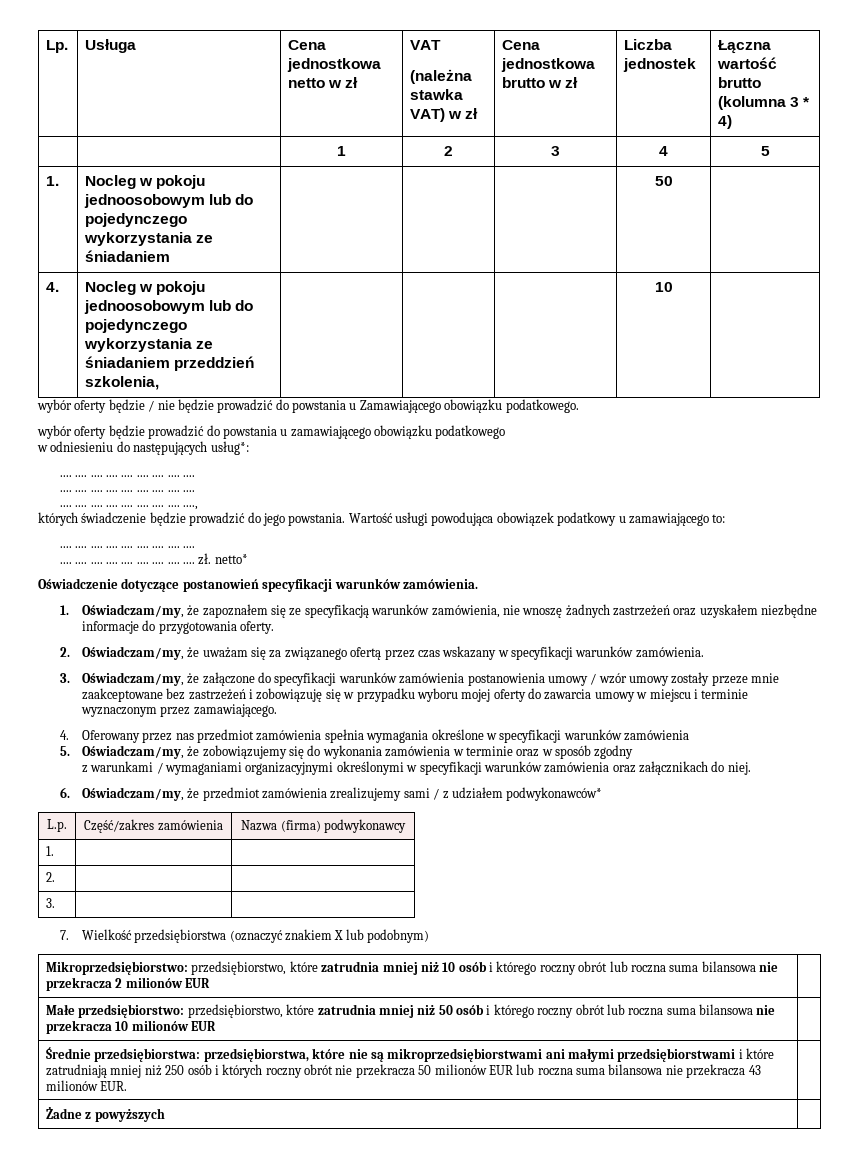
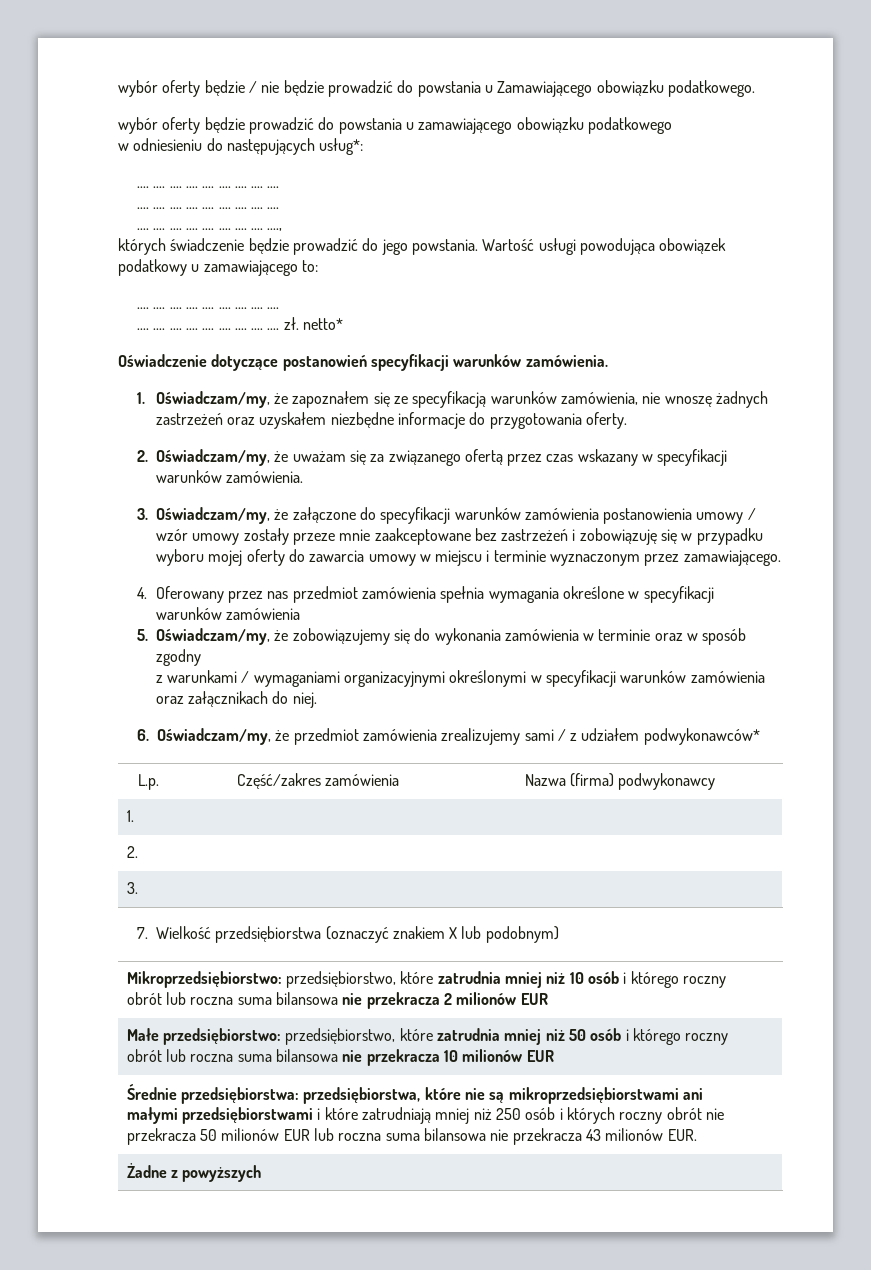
[46,40,69,53] [85,39,137,53] [288,40,327,50] [287,58,382,72] [288,77,359,88] [410,40,442,50] [410,69,473,84] [410,89,464,100] [410,108,479,122] [502,40,541,50] [501,58,596,72] [502,77,579,88] [624,39,673,50] [623,58,697,72] [718,40,772,54] [717,57,778,69] [718,77,762,88] [718,96,811,110] [718,115,733,129] [337,146,346,156] [444,146,453,156] [551,146,560,156] [659,146,668,156] [760,146,770,156] [46,176,60,186] [85,175,206,189] [84,194,254,208] [85,213,188,227] [84,232,214,246] [85,250,171,262] [654,176,673,186] [46,282,60,292] [85,281,206,295] [84,300,254,314] [85,319,188,333] [84,338,214,352] [85,356,255,371] [85,376,160,390] [654,282,673,292] Lp. | Usługa | Cena jednostkowa netto w zł | VAT // (należna stawka VAT) w zł | Cena jednostkowa brutto w zł | Liczba jednostek | Łączna wartość brutto (kolumna 3 * 4) // | | 1 | 2 | 3 | 4 | 5 // 1. | Nocleg w pokoju jednoosobowym lub do pojedynczego wykorzystania ze śniadaniem | | | | 50 | // 4. | Nocleg w pokoju jednoosobowym lub do pojedynczego wykorzystania ze śniadaniem przeddzień szkolenia, | | | | 10 | // -> (118, 88) none

